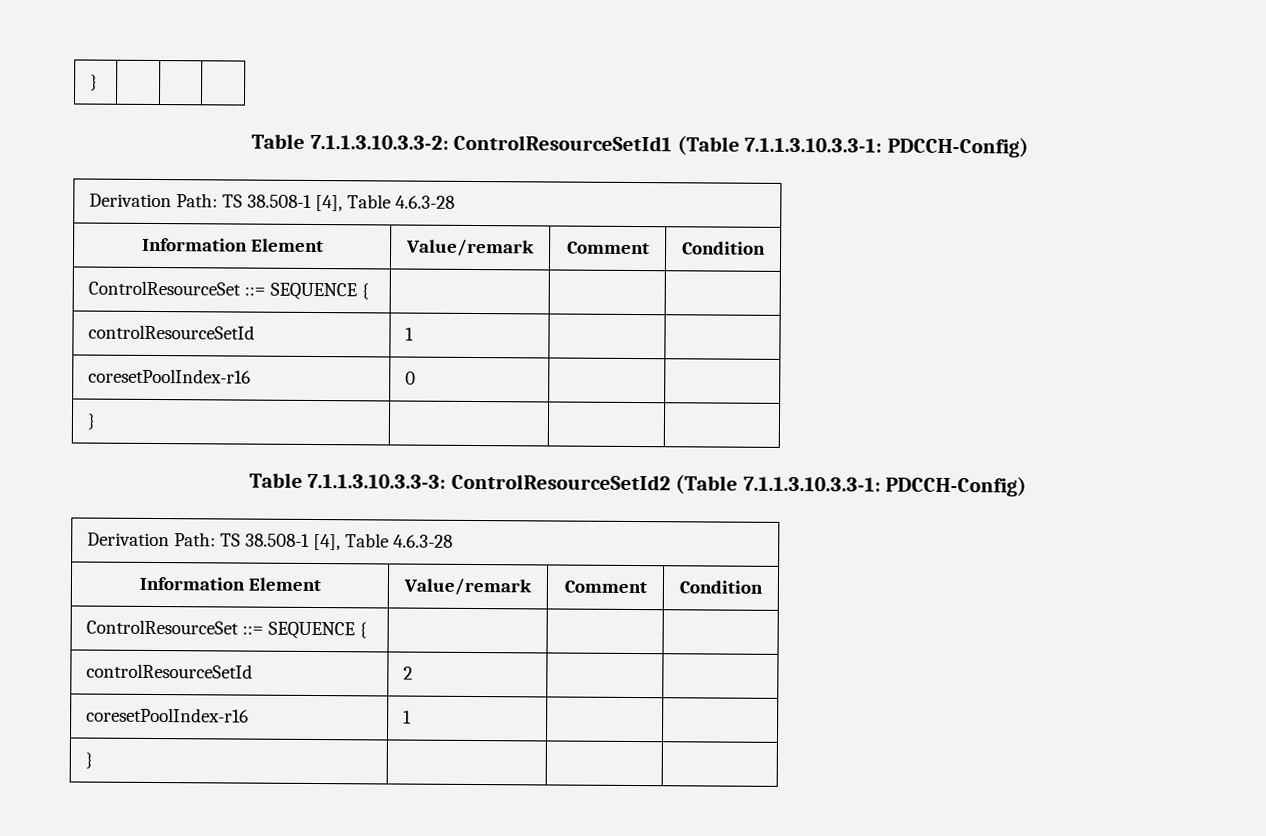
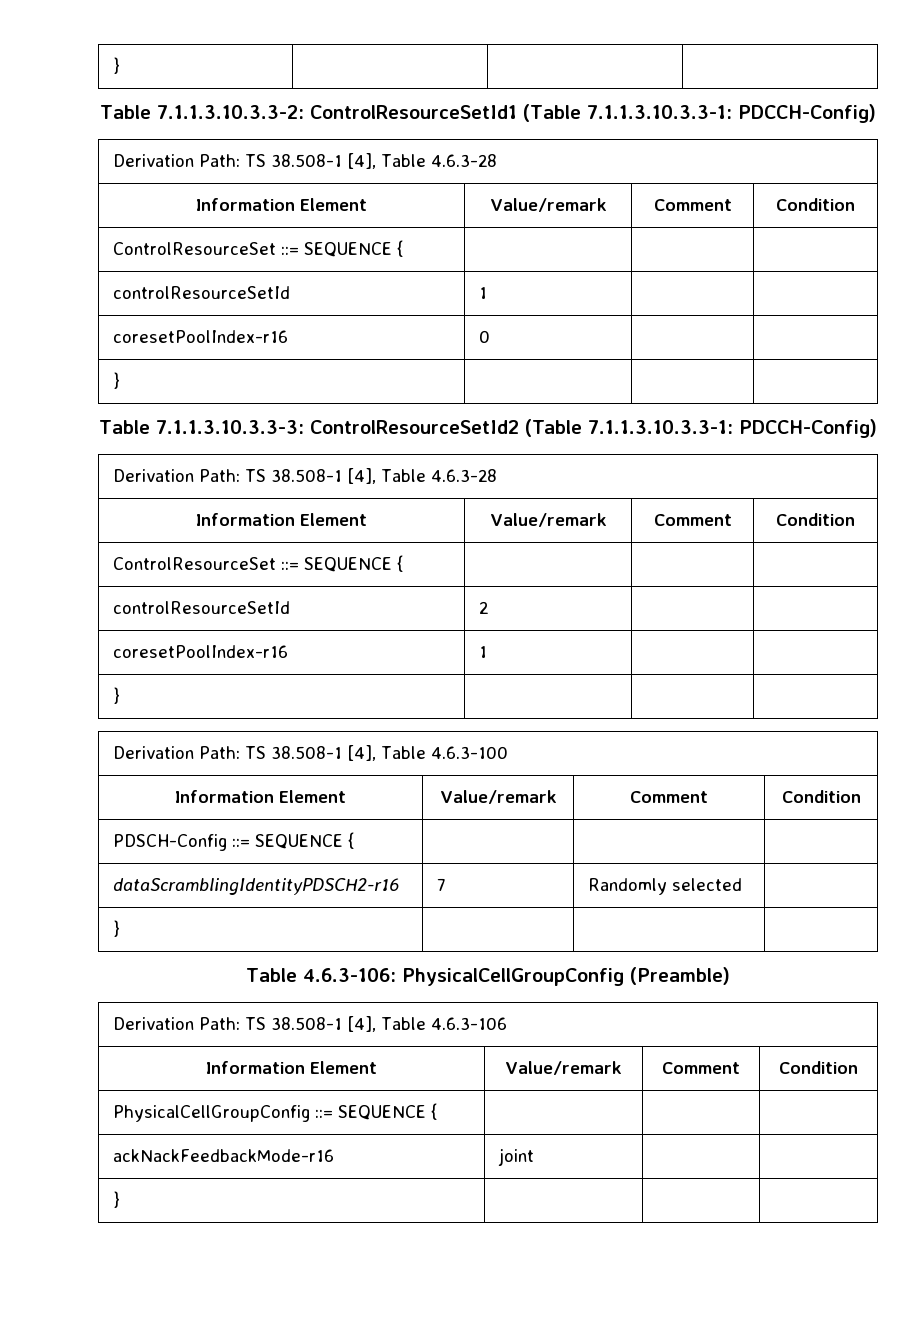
(94, 760) none -> [112,745,508,761] [175,790,346,803] [439,790,557,804] [630,791,708,803] [781,790,861,803] [112,832,354,851] [112,878,399,895] [436,878,446,891] [587,878,742,895] [112,920,120,937] [246,967,730,986] [112,1016,507,1032] [206,1061,377,1074] [505,1061,623,1075] [662,1062,740,1074] [779,1061,858,1074] [112,1103,437,1122] [112,1149,334,1162] [497,1148,534,1166] [112,1191,120,1208] // Derivation Path: TS 38.508-1 [4], Table 4.6.3-100 // Information Element | Value/remark | Comment | Condition // PDSCH-Config ::= SEQUENCE { | | | // dataScramblingIdentityPDSCH2-r16 | 7 | Randomly selected | // } | | | // Table 4.6.3-106: PhysicalCellGroupConfig (Preamble) // Derivation Path: TS 38.508-1 [4], Table 4.6.3-106 // Information Element | Value/remark | Comment | Condition // PhysicalCellGroupConfig ::= SEQUENCE { | | | // ackNackFeedbackMode-r16 | joint | | // } | | |

